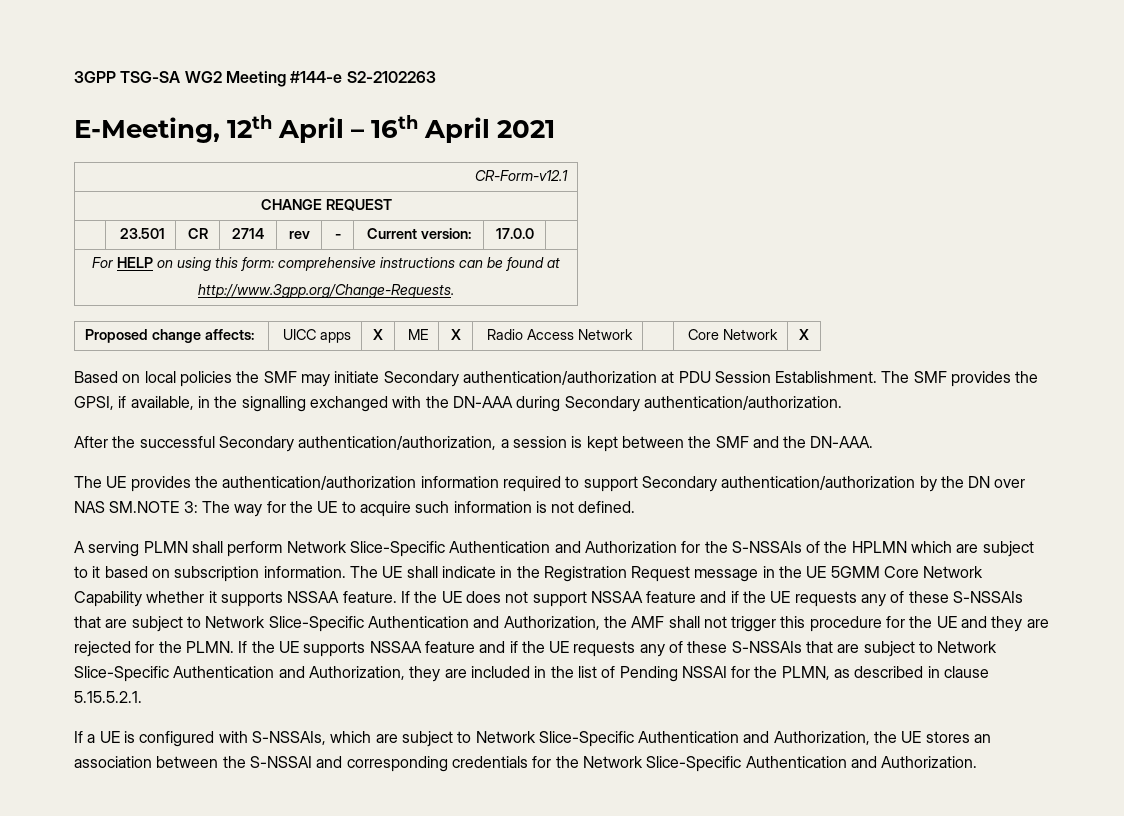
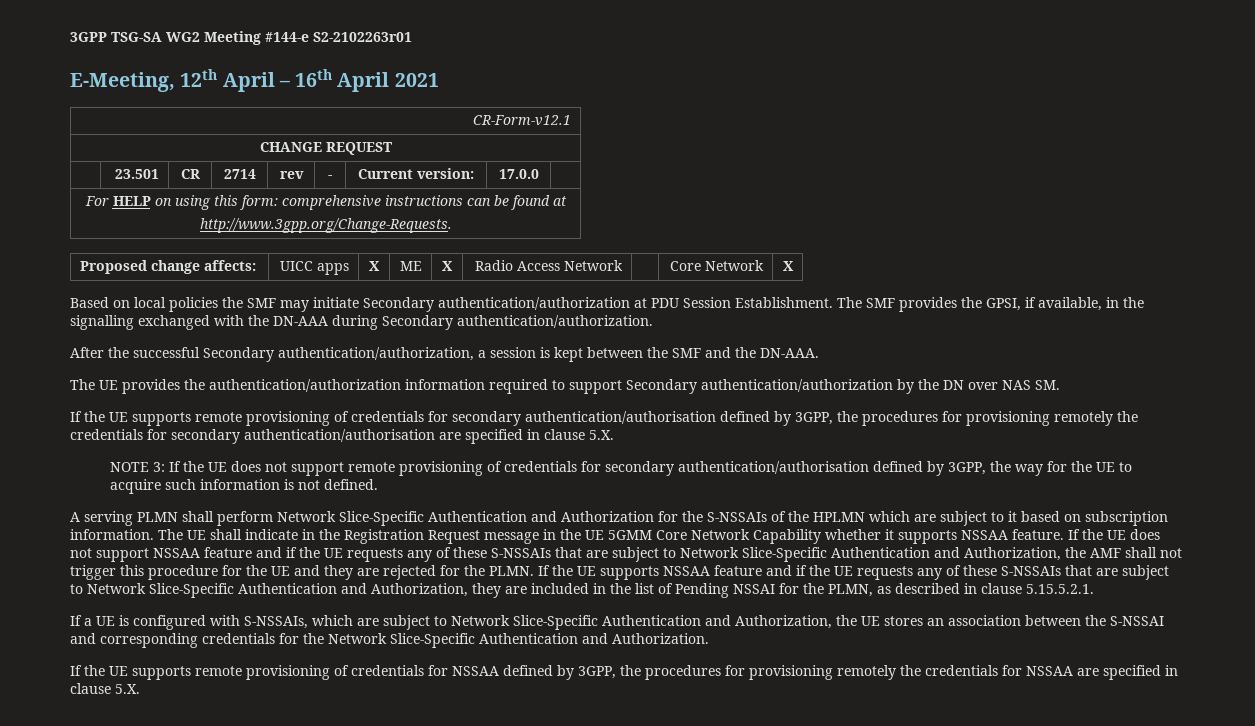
[346,71,436,83] S2-2102263 -> [313,32,412,42] S2-2102263r01
[109,501,230,513] SM.NOTE 3: The -> [1035,380,1060,390] [70,411,1138,426] [70,429,614,444] [110,461,1012,476] SM. // If the UE supports remote provisioning of credentials for secondary authentication/authorisation defined by 3GPP, the procedures for provisioning remotely the credentials for secondary authentication/authorisation are specified in clause 5.X. // NOTE 3: If the UE does not support remote provisioning of credentials for secondary authentication/authorisation defined by 3GPP, the
(978, 762) none -> [70,665,1178,680] [70,683,140,694] // If the UE supports remote provisioning of credentials for NSSAA defined by 3GPP, the procedures for provisioning remotely the credentials for NSSAA are specified in clause 5.X.

